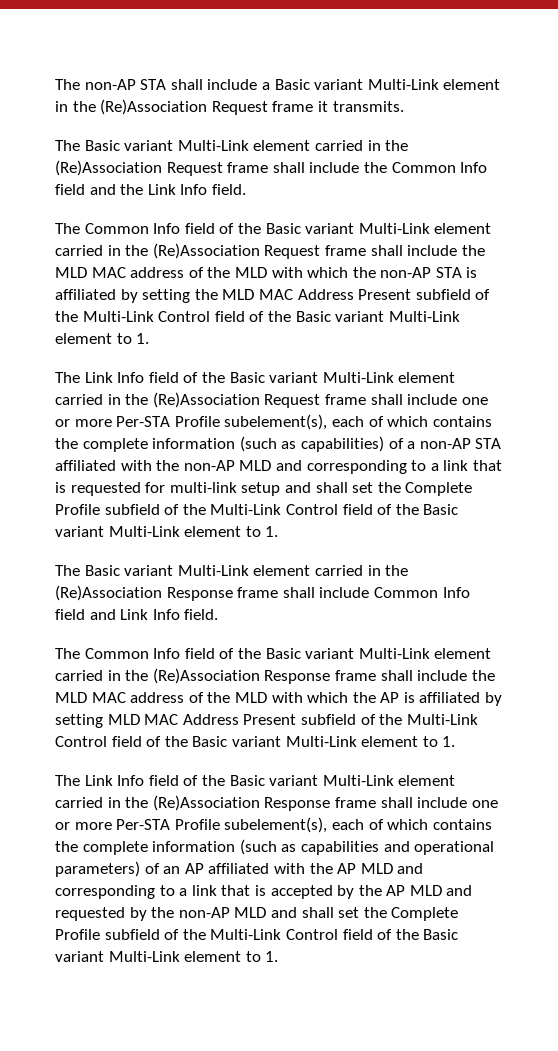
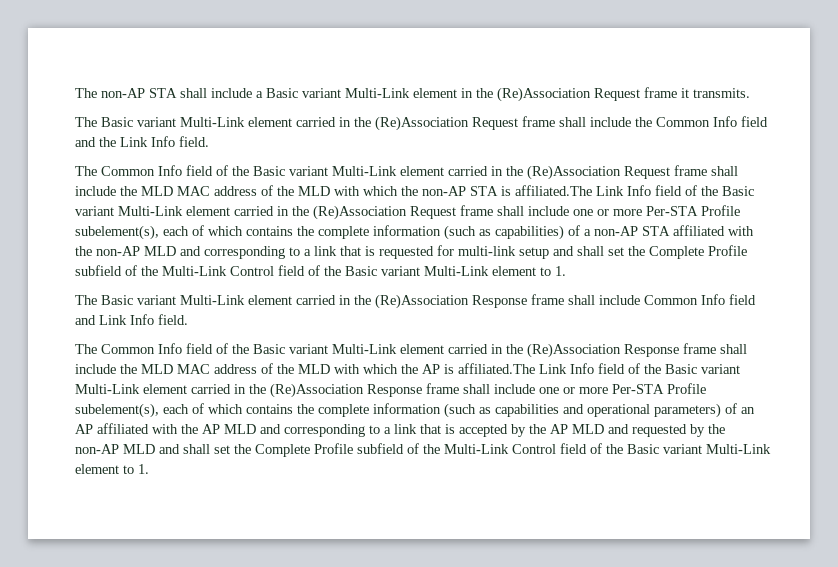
[55,289,491,303] [55,311,460,322] [55,333,150,344] [55,372,80,383] affiliated by setting the MLD MAC Address Present subfield of the Multi-Link Control field of the Basic variant Multi-Link element to 1. // The -> [515,185,592,196] affiliated.The
[419,692,503,706] [55,714,478,728] [55,736,456,747] [55,775,80,786] affiliated by setting MLD MAC Address Present subfield of the Multi-Link Control field of the Basic variant Multi-Link element to 1. // The -> [458,363,535,374] affiliated.The

